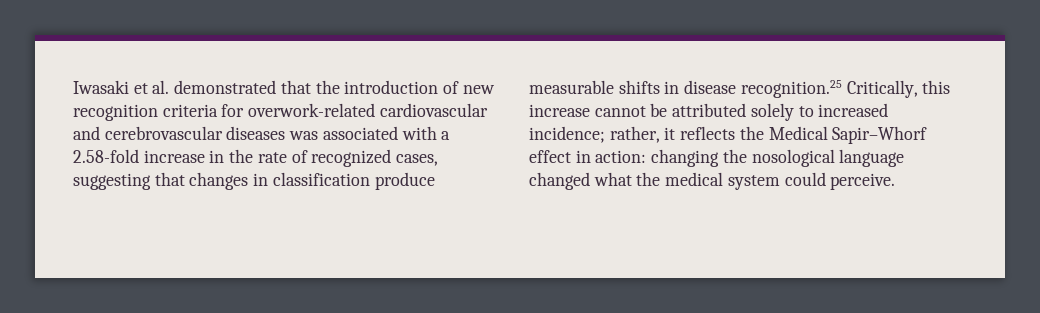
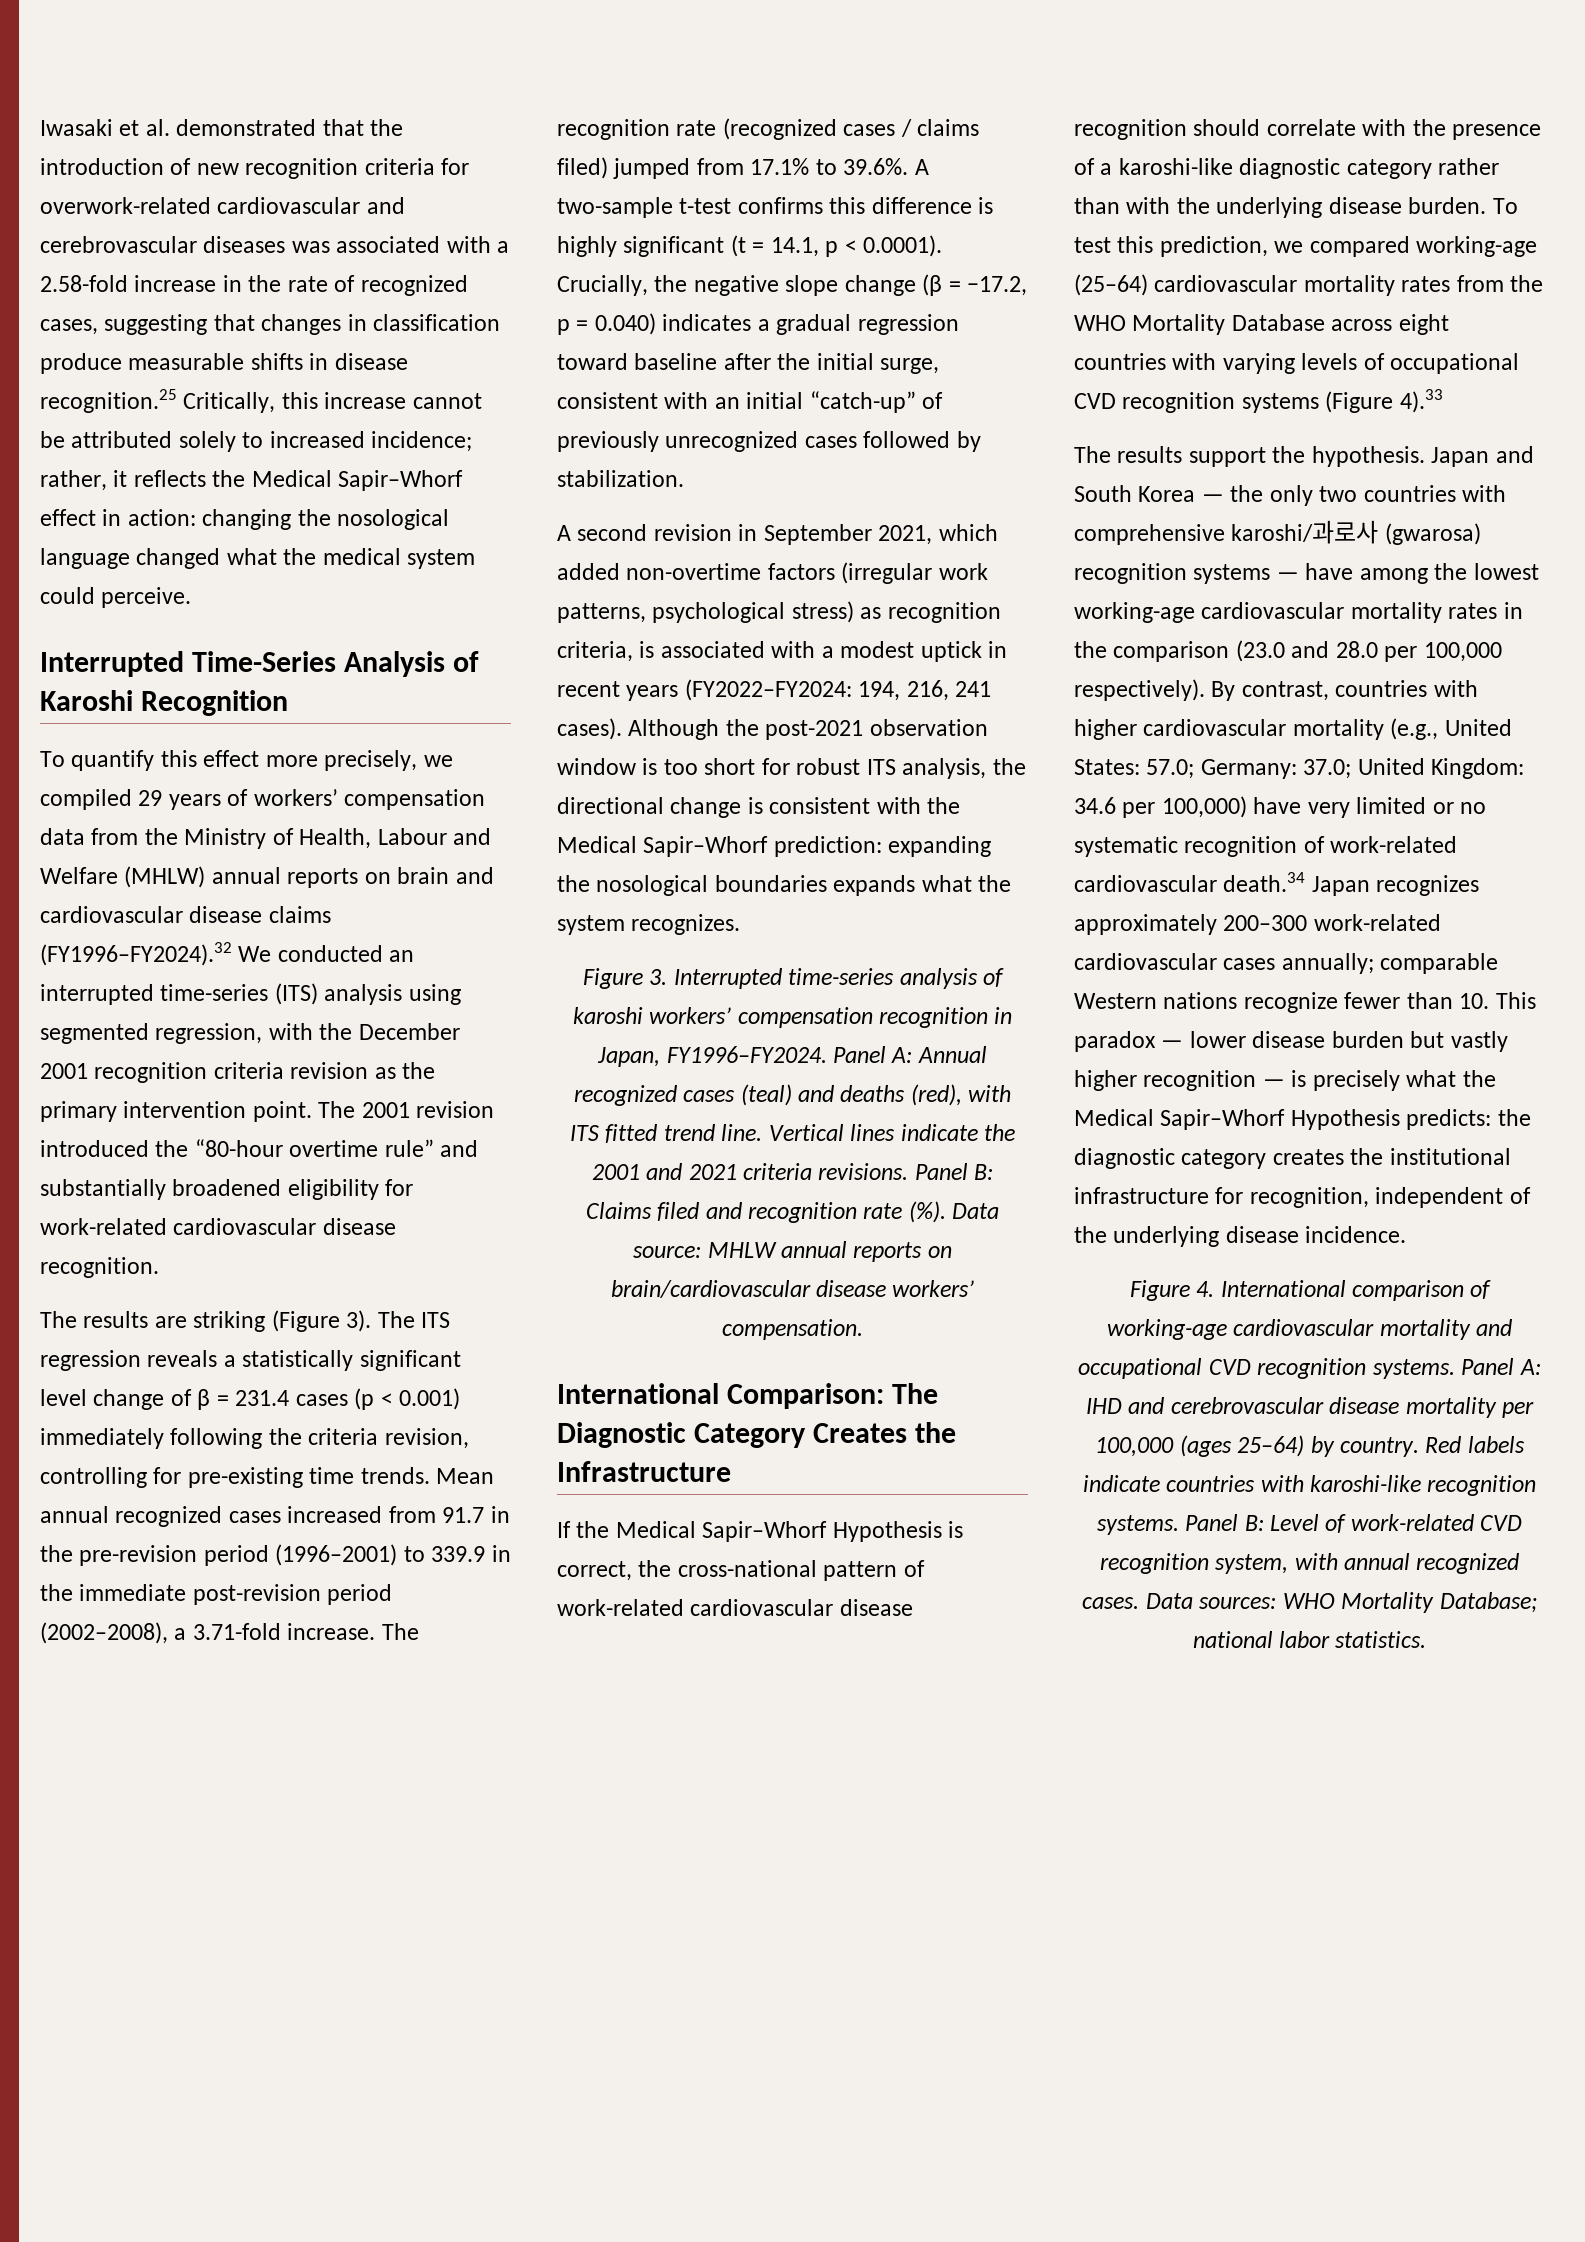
(896, 181) none -> [40,651,480,677] [40,690,289,716] [40,750,453,771] [40,789,486,810] [40,828,492,849] [40,866,494,888] [40,906,331,923] [40,942,415,966] [40,983,461,1005] [40,1023,460,1044] [40,1062,436,1083] [40,1101,495,1122] [40,1139,479,1157] [40,1179,414,1200] [40,1218,396,1235] [40,1257,159,1278] [40,1310,451,1332] [40,1350,461,1371] [40,1388,461,1410] [40,1428,469,1449] [40,1467,495,1488] [40,1506,510,1527] [40,1544,511,1566] [40,1584,393,1605] [40,1622,419,1644] [557,118,980,140] [557,157,929,179] [557,197,994,218] [557,235,943,257] [557,274,1028,296] [557,313,959,335] [557,353,940,374] [557,391,944,413] [557,431,981,452] [557,470,684,487] [557,524,998,545] [557,562,988,584] [557,601,1001,623] [557,641,1008,662] [557,679,992,701] [557,718,988,740] [557,758,1026,779] [557,797,961,818] [557,836,992,857] [557,875,1012,896] [557,914,741,935] [582,968,1005,989] [572,1007,1013,1028] [597,1046,987,1067] [573,1084,1012,1106] [569,1124,1016,1143] [591,1163,994,1180] [585,1201,1000,1223] [633,1241,952,1262] [610,1280,975,1298] [722,1319,863,1340] [557,1383,939,1409] [557,1422,957,1448] [557,1461,731,1482] [557,1521,964,1542] [557,1560,925,1581] [557,1599,913,1616] [1074,119,1542,140] [1074,158,1500,179] [1074,197,1518,218] [1074,236,1538,257] [1074,274,1544,296] [1074,314,1449,335] [1074,353,1520,374] [1074,389,1443,413] [1074,446,1534,467] [1074,485,1507,506] [1074,520,1481,545] [1074,563,1539,584] [1074,602,1523,623] [1074,640,1502,662] [1074,679,1478,701] [1074,718,1512,740] [1074,758,1525,779] [1074,796,1487,818] [1074,836,1458,857] [1074,872,1480,896] [1074,914,1441,935] [1074,953,1499,974] [1074,992,1536,1013] [1074,1031,1508,1052] [1074,1070,1496,1091] [1074,1109,1531,1130] [1074,1148,1511,1169] [1074,1187,1531,1208] [1074,1226,1407,1247] [1129,1280,1492,1301] [1106,1319,1513,1340] [1078,1358,1541,1379] [1085,1397,1535,1418] [1095,1435,1525,1457] [1082,1475,1537,1496] [1096,1514,1523,1535] [1099,1553,1520,1574] [1082,1592,1537,1613] [1192,1631,1427,1648] // Interrupted Time-Series Analysis of Karoshi Recognition // To quantify this effect more precisely, we compiled 29 years of workers’ compensation data from the Ministry of Health, Labour and Welfare (MHLW) annual reports on brain and cardiovascular disease claims (FY1996–FY2024).32 We conducted an interrupted time-series (ITS) analysis using segmented regression, with the December 2001 recognition criteria revision as the primary intervention point. The 2001 revision introduced the “80-hour overtime rule” and substantially broadened eligibility for work-related cardiovascular disease recognition. // The results are striking (Figure 3). The ITS regression reveals a statistically significant level change of β = 231.4 cases (p < 0.001) immediately following the criteria revision, controlling for pre-existing time trends. Mean annual recognized cases increased from 91.7 in the pre-revision period (1996–2001) to 339.9 in the immediate post-revision period (2002–2008), a 3.71-fold increase. The recognition rate (recognized cases / claims filed) jumped from 17.1% to 39.6%. A two-sample t-test confirms this difference is highly significant (t = 14.1, p < 0.0001). Crucially, the negative slope change (β = −17.2, p = 0.040) indicates a gradual regression toward baseline after the initial surge, consistent with an initial “catch-up” of previously unrecognized cases followed by stabilization. // A second revision in September 2021, which added non-overtime factors (irregular work patterns, psychological stress) as recognition criteria, is associated with a modest uptick in recent years (FY2022–FY2024: 194, 216, 241 cases). Although the post-2021 observation window is too short for robust ITS analysis, the directional change is consistent with the Medical Sapir–Whorf prediction: expanding the nosological boundaries expands what the system recognizes. // Figure 3. Interrupted time-series analysis of karoshi workers’ compensation recognition in Japan, FY1996–FY2024. Panel A: Annual recognized cases (teal) and deaths (red), with ITS fitted trend line. Vertical lines indicate the 2001 and 2021 criteria revisions. Panel B: Claims filed and recognition rate (%). Data source: MHLW annual reports on brain/cardiovascular disease workers’ compensation. // International Comparison: The Diagnostic Category Creates the Infrastructure // If the Medical Sapir–Whorf Hypothesis is correct, the cross-national pattern of work-related cardiovascular disease recognition should correlate with the presence of a karoshi-like diagnostic category rather than with the underlying disease burden. To test this prediction, we compared working-age (25–64) cardiovascular mortality rates from the WHO Mortality Database across eight countries with varying levels of occupational CVD recognition systems (Figure 4).33 // The results support the hypothesis. Japan and South Korea — the only two countries with comprehensive karoshi/과로사 (gwarosa) recognition systems — have among the lowest working-age cardiovascular mortality rates in the comparison (23.0 and 28.0 per 100,000 respectively). By contrast, countries with higher cardiovascular mortality (e.g., United States: 57.0; Germany: 37.0; United Kingdom: 34.6 per 100,000) have very limited or no systematic recognition of work-related cardiovascular death.34 Japan recognizes approximately 200–300 work-related cardiovascular cases annually; comparable Western nations recognize fewer than 10. This paradox — lower disease burden but vastly higher recognition — is precisely what the Medical Sapir–Whorf Hypothesis predicts: the diagnostic category creates the institutional infrastructure for recognition, independent of the underlying disease incidence. // Figure 4. International comparison of working-age cardiovascular mortality and occupational CVD recognition systems. Panel A: IHD and cerebrovascular disease mortality per 100,000 (ages 25–64) by country. Red labels indicate countries with karoshi-like recognition systems. Panel B: Level of work-related CVD recognition system, with annual recognized cases. Data sources: WHO Mortality Database; national labor statistics.

